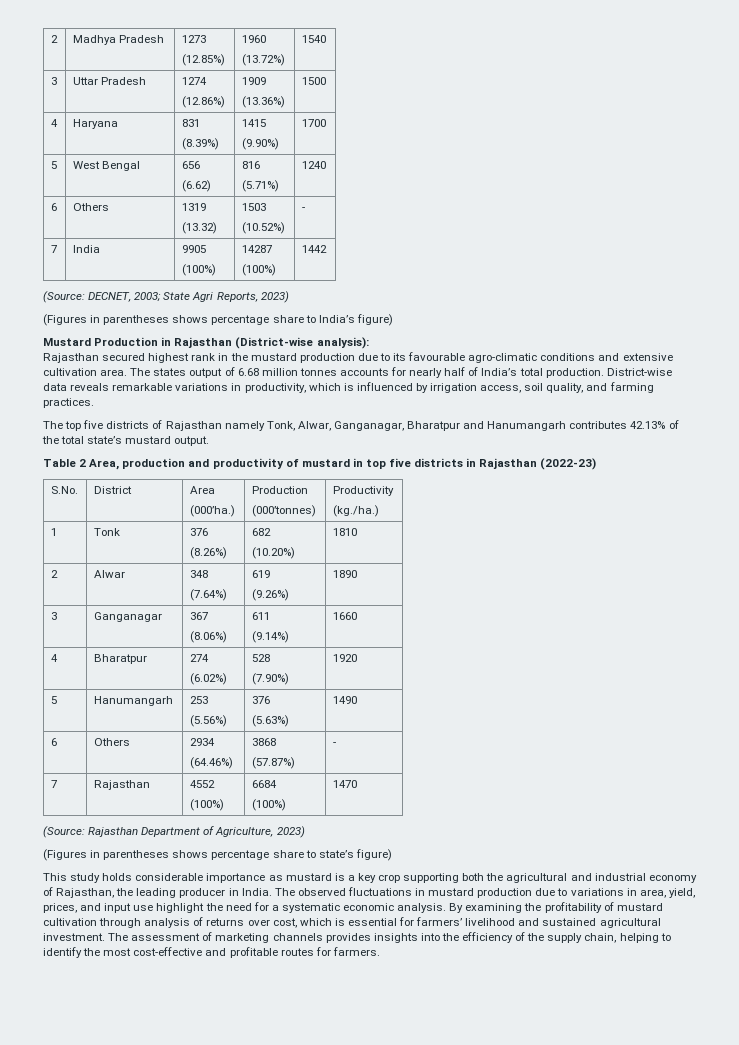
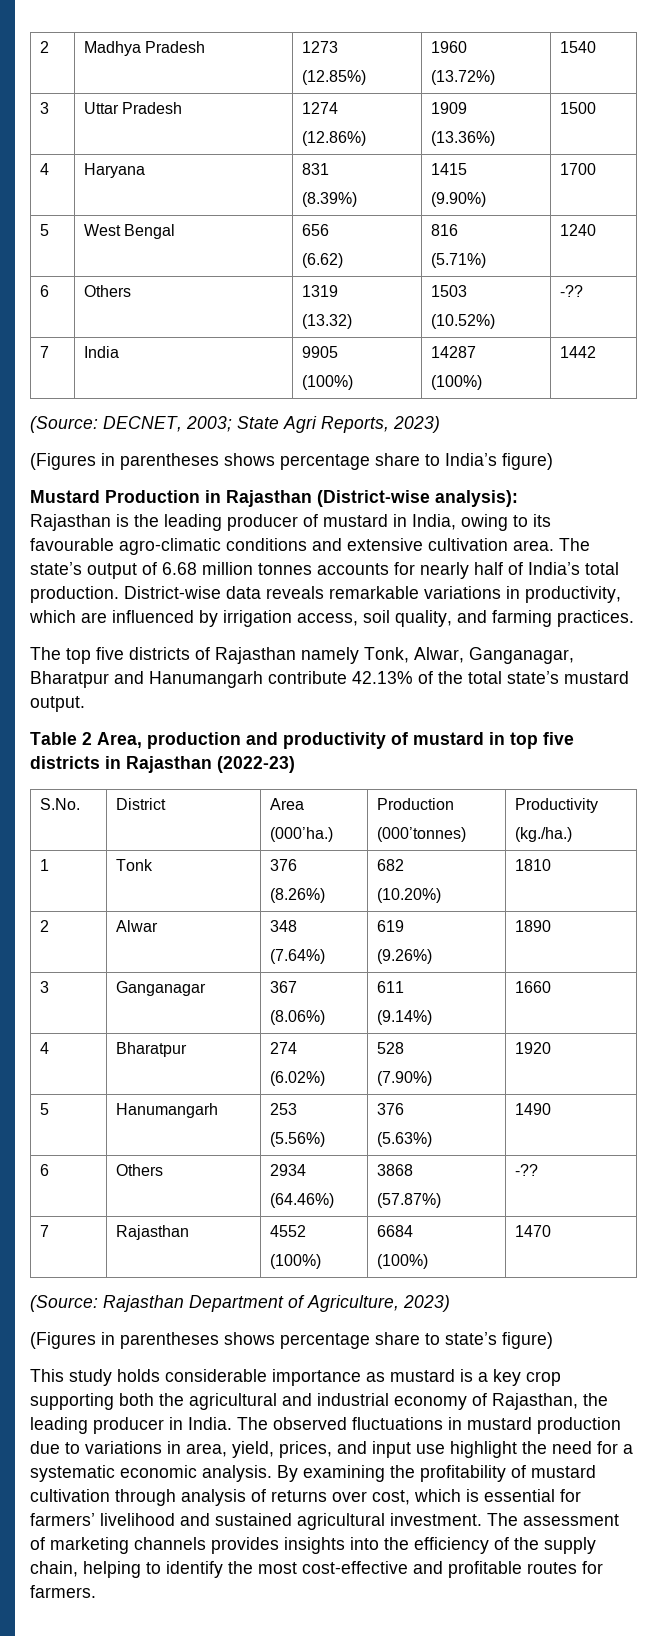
[301,207,305,211] - -> [559,285,583,297] -??
[102,353,378,363] secured highest rank in the mustard production due -> [116,514,508,531] is the leading producer of mustard in India, owing
[153,368,187,376] states -> [30,562,82,575] state’s
[343,383,354,391] is -> [81,612,107,623] are
[569,421,628,429] contributes -> [268,671,347,684] contribute
[332,742,336,746] - -> [514,1164,538,1176] -??

